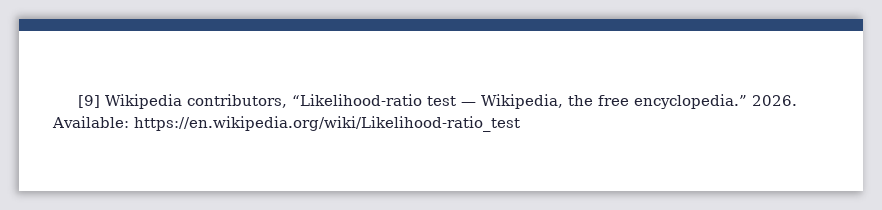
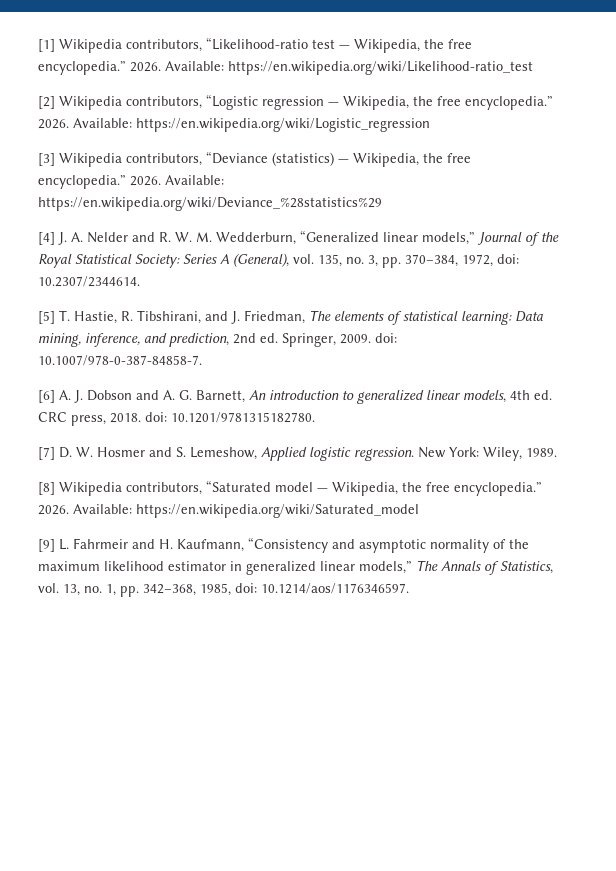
[78,95,101,108] [9] -> [38,39,55,52] [1]
(520, 124) none -> [38,94,553,110] [38,118,430,132] [38,151,471,167] [38,175,224,189] [38,197,382,211] [38,230,559,246] [38,253,519,268] [38,276,140,287] [38,310,543,325] [38,333,397,347] [38,355,202,366] [38,390,552,404] [38,412,315,426] [38,447,557,461] [38,480,542,496] [38,504,419,518] [38,537,529,553] [38,560,553,575] [38,583,409,597] // [2] Wikipedia contributors, “Logistic regression — Wikipedia, the free encyclopedia.” 2026. Available: https://en.wikipedia.org/wiki/Logistic_regression // [3] Wikipedia contributors, “Deviance (statistics) — Wikipedia, the free encyclopedia.” 2026. Available: https://en.wikipedia.org/wiki/Deviance_%28statistics%29 // [4] J. A. Nelder and R. W. M. Wedderburn, “Generalized linear models,” Journal of the Royal Statistical Society: Series A (General), vol. 135, no. 3, pp. 370–384, 1972, doi: 10.2307/2344614. // [5] T. Hastie, R. Tibshirani, and J. Friedman, The elements of statistical learning: Data mining, inference, and prediction, 2nd ed. Springer, 2009. doi: 10.1007/978-0-387-84858-7. // [6] A. J. Dobson and A. G. Barnett, An introduction to generalized linear models, 4th ed. CRC press, 2018. doi: 10.1201/9781315182780. // [7] D. W. Hosmer and S. Lemeshow, Applied logistic regression. New York: Wiley, 1989. // [8] Wikipedia contributors, “Saturated model — Wikipedia, the free encyclopedia.” 2026. Available: https://en.wikipedia.org/wiki/Saturated_model // [9] L. Fahrmeir and H. Kaufmann, “Consistency and asymptotic normality of the maximum likelihood estimator in generalized linear models,” The Annals of Statistics, vol. 13, no. 1, pp. 342–368, 1985, doi: 10.1214/aos/1176346597.

